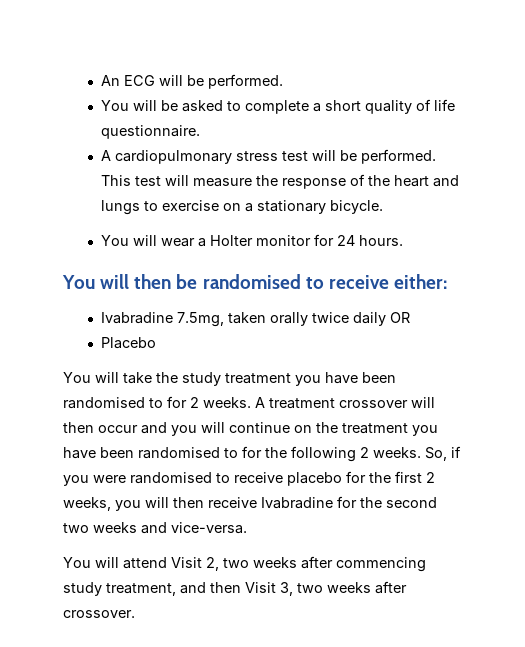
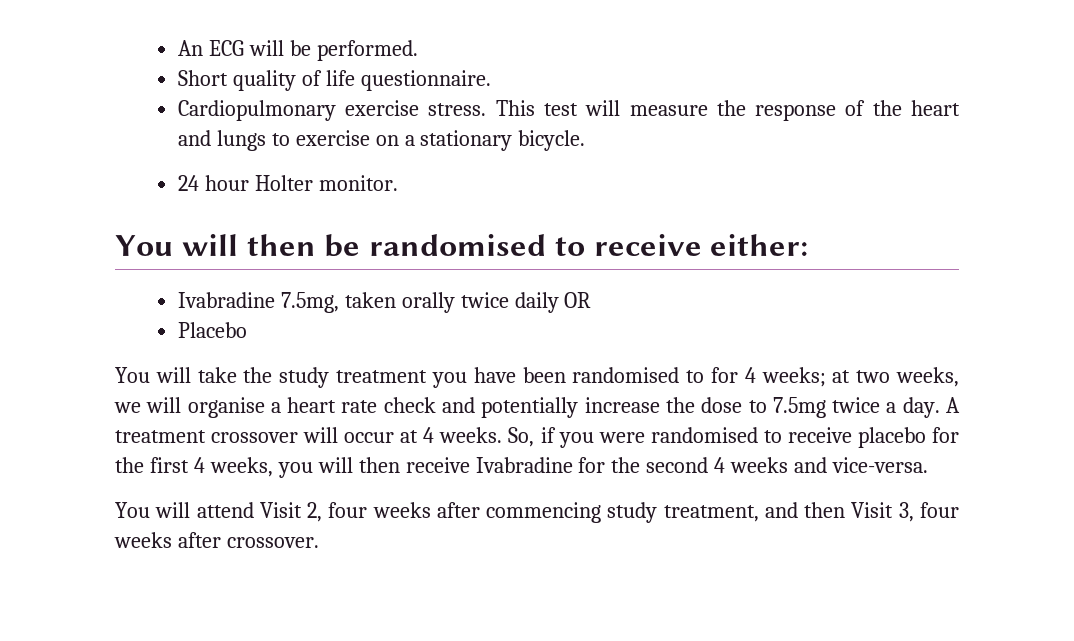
[101,99,456,114] [101,125,201,139] [101,149,437,164] You will be asked to complete a short quality of life questionnaire. // A cardiopulmonary stress test will be performed. -> [177,70,491,91] [177,100,487,121] Short quality of life questionnaire. // Cardiopulmonary exercise stress.
[101,234,404,247] You will wear a Holter monitor for 24 hours. -> [177,175,398,191] 24 hour Holter monitor.
[190,397,435,409] [63,422,438,436] [63,446,369,462] 2 weeks. A treatment crossover will then occur and you will continue on the treatment you have been randomised to for the following 2 -> [744,367,959,387] [114,397,960,418] [115,427,435,443] 4 weeks; at two weeks, we will organise a heart rate check and potentially increase the dose to 7.5mg twice a day. A treatment crossover will occur at 4
[426,472,435,483] 2 -> [193,457,205,473] 4
[63,523,89,533] two -> [714,457,726,473] 4
[223,558,249,568] two -> [328,502,368,518] four
[297,583,323,593] two -> [919,502,959,518] four

